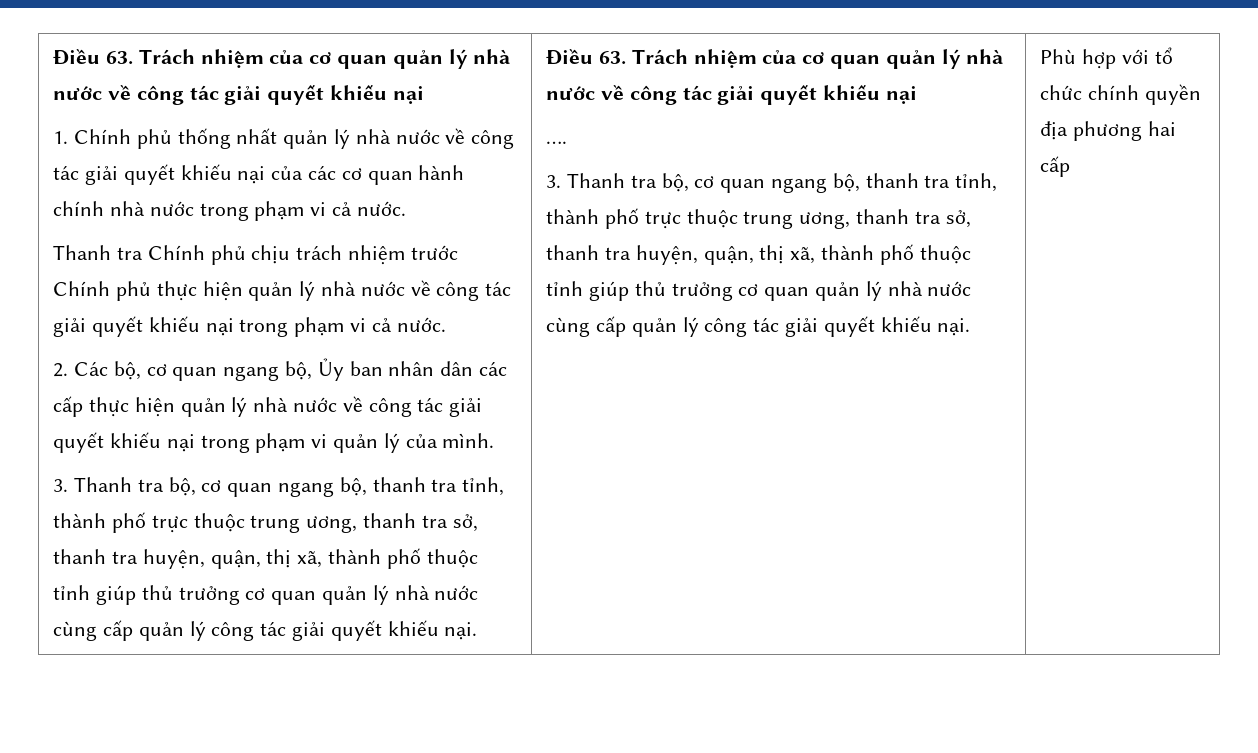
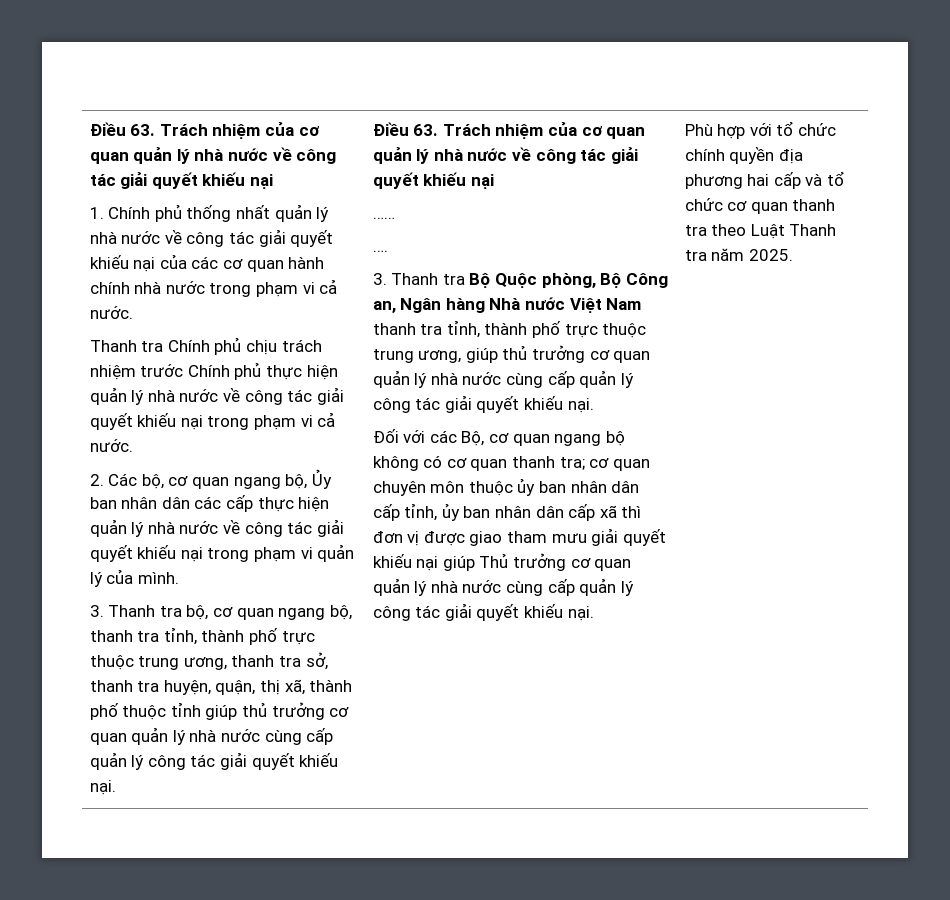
(917, 95) none -> [372,217,395,219] // ……
[661,173,998,193] [546,208,971,229] [546,244,971,265] [546,281,584,296] bộ, cơ quan ngang bộ, thanh tra tỉnh, thành phố trực thuộc trung ương, thanh tra sở, thanh tra huyện, quận, thị xã, thành phố thuộc tỉnh -> [469,273,668,288] [372,297,642,313] [372,320,647,338] [372,349,462,363] Bộ Quộc phòng, Bộ Công an, Ngân hàng Nhà nước Việt Nam thanh tra tỉnh, thành phố trực thuộc trung ương,
(971, 327) none -> [372,429,625,446] [372,455,650,471] [372,478,640,496] [372,503,642,521] [372,528,666,546] [372,553,632,571] [372,578,634,596] [372,603,594,621] // Đối với các Bộ, cơ quan ngang bộ không có cơ quan thanh tra; cơ quan chuyên môn thuộc ủy ban nhân dân cấp tỉnh, ủy ban nhân dân cấp xã thì đơn vị được giao tham mưu giải quyết khiếu nại giúp Thủ trưởng cơ quan quản lý nhà nước cùng cấp quản lý công tác giải quyết khiếu nại.
(1071, 166) none -> [805,171,845,186] [684,198,836,214] [684,224,837,239] [684,248,793,261] và tổ chức cơ quan thanh tra theo Luật Thanh tra năm 2025.

